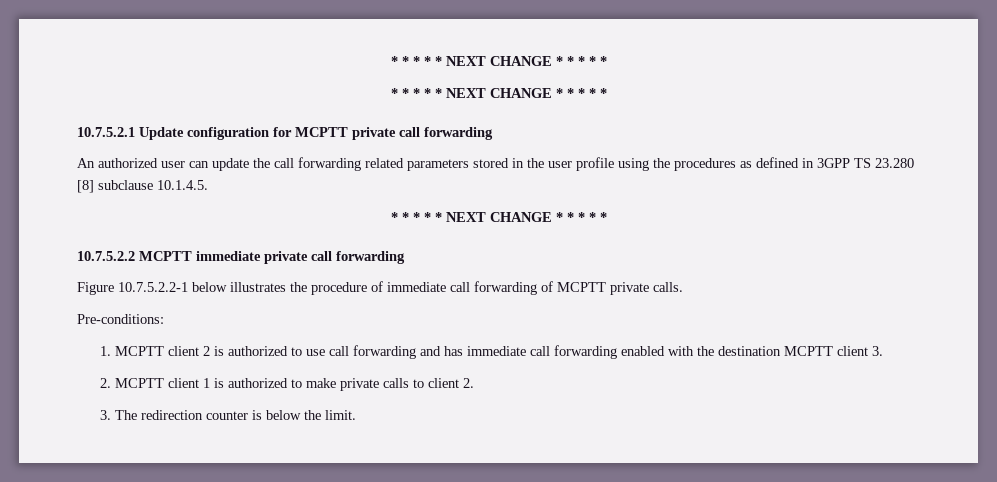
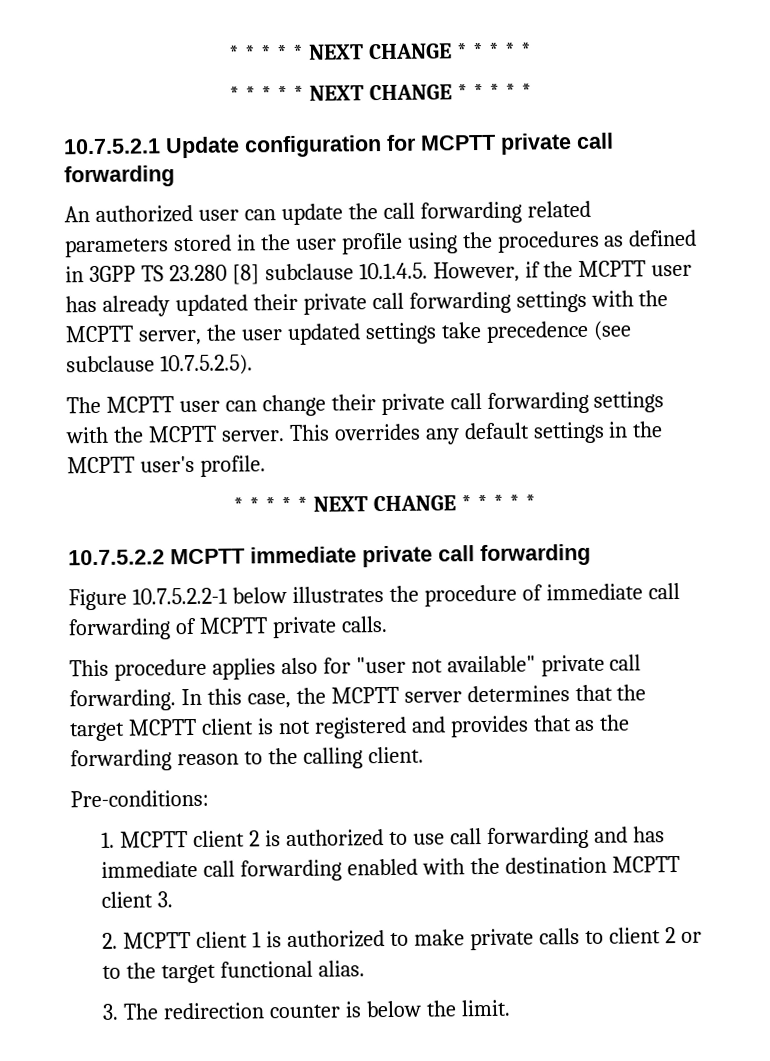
(208, 185) none -> [432,260,693,283] [65,290,669,317] [65,320,632,346] [66,354,253,376] [66,391,665,417] [65,421,664,445] [67,455,266,477] However, if the MCPTT user has already updated their private call forwarding settings with the MCPTT server, the user updated settings take precedence (see subclause 10.7.5.2.5). // The MCPTT user can change their private call forwarding settings with the MCPTT server. This overrides any default settings in the MCPTT user's profile.
(683, 287) none -> [69,654,642,681] [69,684,647,712] [69,714,631,742] [70,746,424,772] // This procedure applies also for "user not available" private call forwarding. In this case, the MCPTT server determines that the target MCPTT client is not registered and provides that as the forwarding reason to the calling client.
[463,378,475,388] 2. -> [664,927,702,944] [102,960,366,984] 2 or to the target functional alias.

